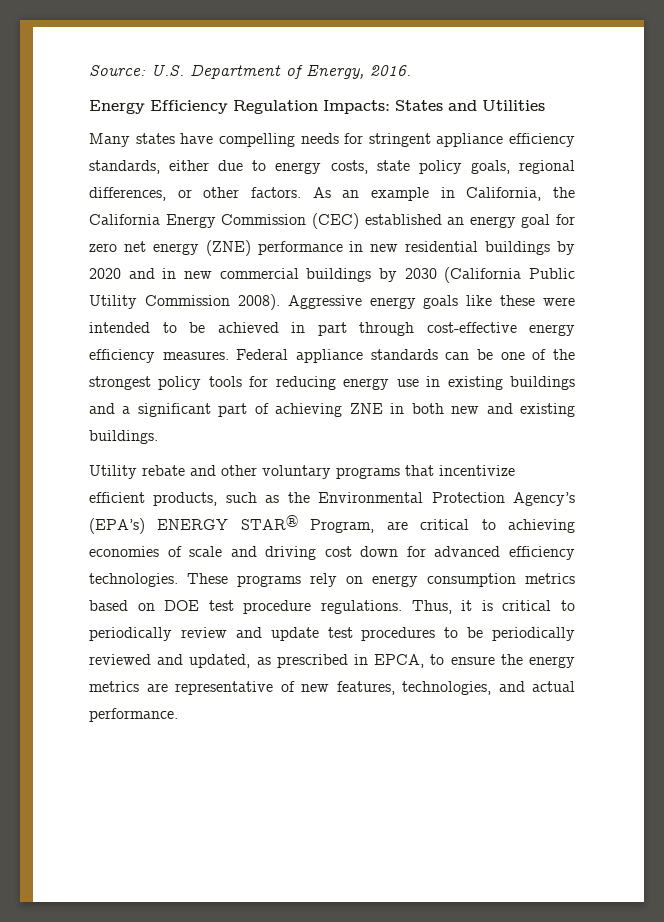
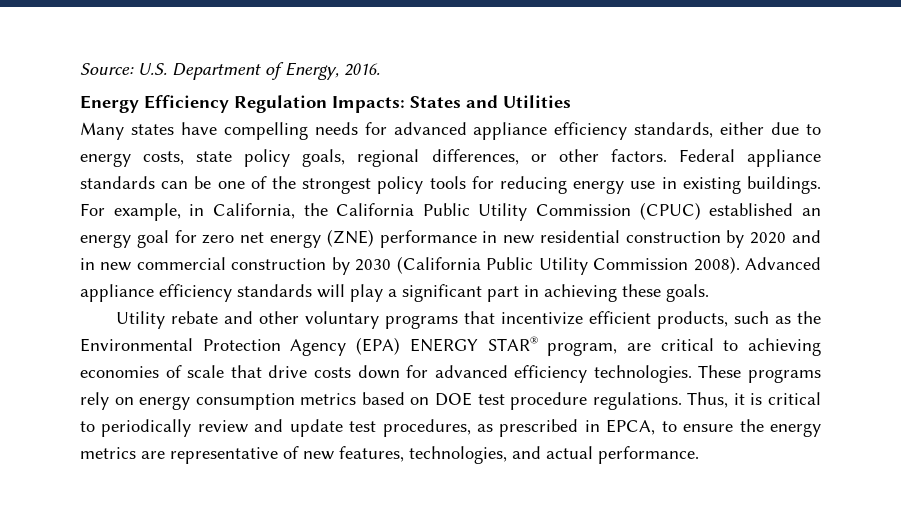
[368,133,431,147] stringent -> [393,122,467,135] advanced
[312,187,575,201] [89,213,575,229] [89,240,576,256] [89,267,575,283] [89,294,575,310] [89,322,575,336] [89,349,229,363] As an example in California, the California Energy Commission (CEC) established an energy goal for zero net energy (ZNE) performance in new residential buildings by 2020 and in new commercial buildings by 2030 (California Public Utility Commission 2008). Aggressive energy goals like these were intended to be achieved in part through cost-effective energy efficiency measures. -> (667, 155) none
[510,376,576,390] [89,403,575,417] [89,430,158,444] buildings and a significant part of achieving ZNE in both new and existing buildings. -> [747,176,821,194] [80,202,821,221] [80,229,822,248] [80,256,822,275] [80,284,709,302] buildings. For example, in California, the California Public Utility Commission (CPUC) established an energy goal for zero net energy (ZNE) performance in new residential construction by 2020 and in new commercial construction by 2030 (California Public Utility Commission 2008). Advanced appliance efficiency standards will play a significant part in achieving these goals.
[513,492,575,506] [89,518,145,534] Agency’s (EPA’s) -> [290,337,401,356] Agency (EPA)
[310,519,375,533] Program, -> [547,342,618,356] program,
[230,546,352,560] and driving cost -> [230,365,351,378] that drive costs
[361,627,575,641] [89,654,251,668] procedures to be periodically reviewed and updated, -> [382,419,471,437] procedures,

